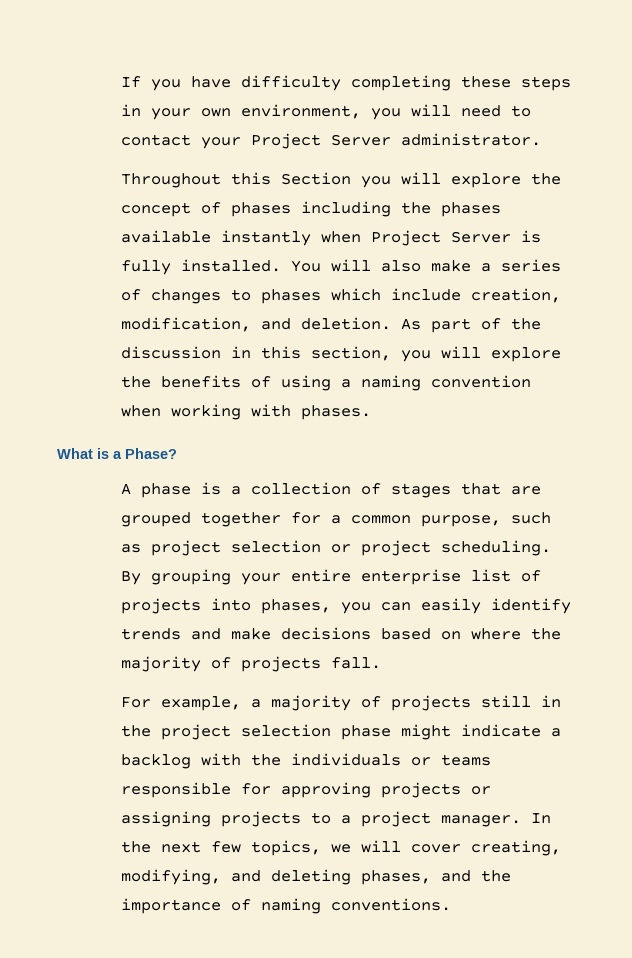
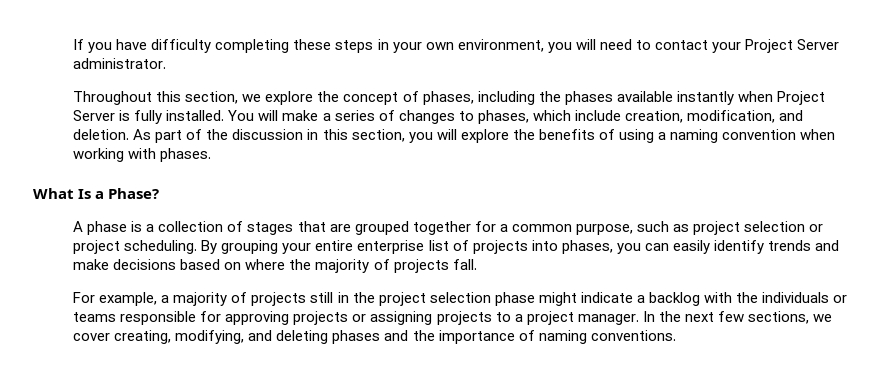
[281,172,442,188] Section you will -> [185,91,262,104] section, we
[231,202,292,217] phases -> [422,91,474,105] phases,
[381,260,422,272] also -> (279, 115) none
[261,289,322,304] phases -> [477,110,529,124] phases,
[97,448,109,459] is -> [78,189,92,199] Is
[251,840,402,856] topics, we will -> [747,311,832,324] sections, we
[361,870,432,885] phases, -> [332,330,381,344] phases

